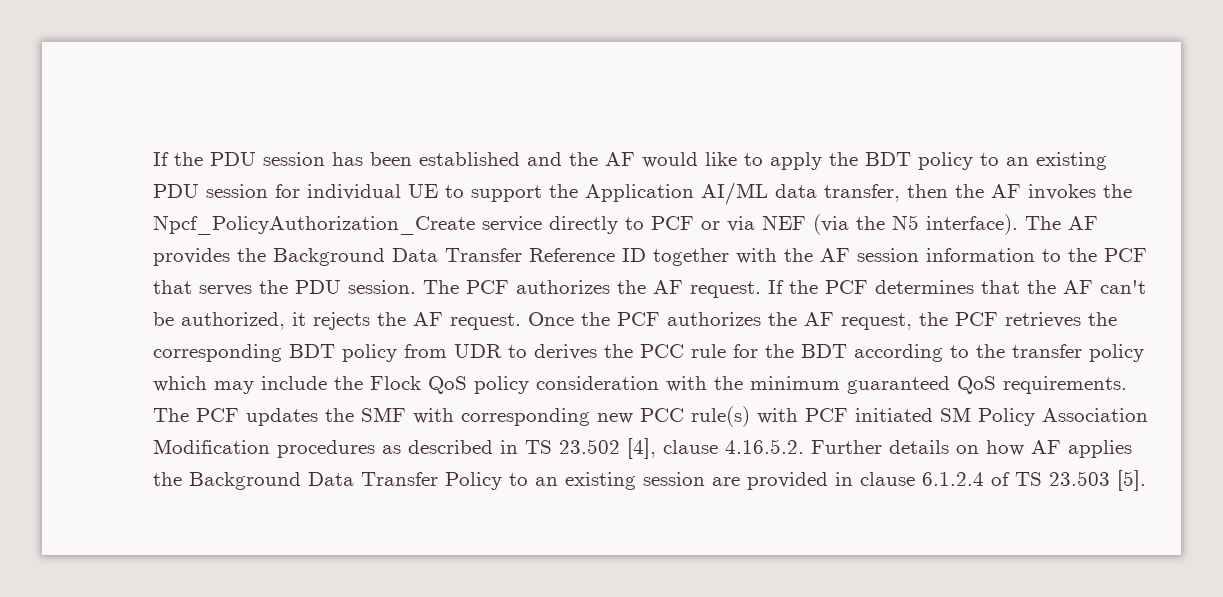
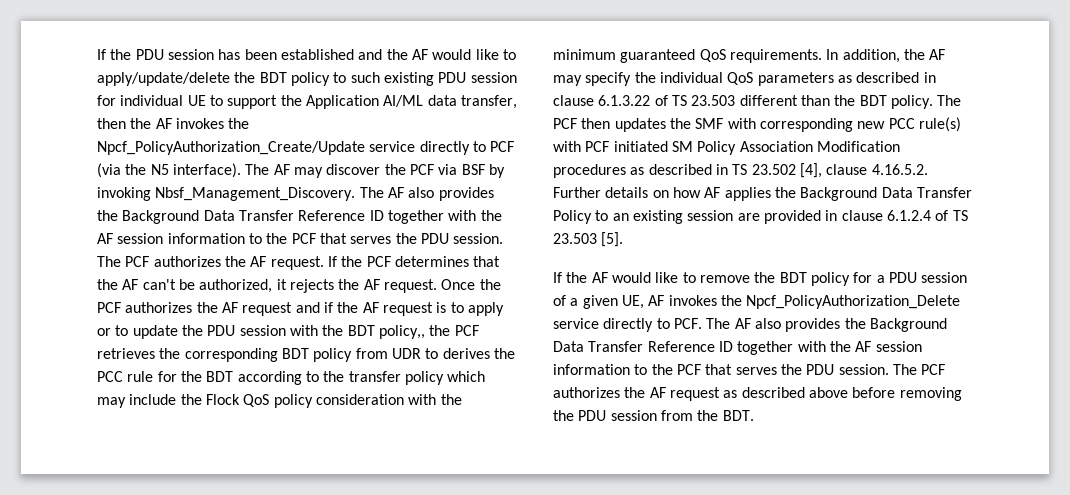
[770,152,822,170] apply -> [97,72,230,86] apply/update/delete
[1006,157,1029,166] an -> [350,72,380,83] such
[153,215,475,235] Npcf_PolicyAuthorization_Create -> [97,141,365,155] Npcf_PolicyAuthorization_Create/Update
[701,215,806,232] or via NEF -> (515, 146) none
(1098, 223) none -> [293,164,505,178] [97,187,435,201] may discover the PCF via BSF by invoking Nbsf_Management_Discovery. The AF also
[841,313,912,330] request, -> [242,302,504,316] [97,325,425,339] request and if the AF request is to apply or to update the PDU session with the BDT policy,,
[153,408,239,422] The PCF -> [826,49,946,63] [553,72,936,86] [553,95,962,109] [553,118,611,129] In addition, the AF may specify the individual QoS parameters as described in clause 6.1.3.22 of TS 23.503 different than the BDT policy. The PCF then
(1146, 480) none -> [553,272,968,286] [553,295,961,309] [553,318,947,332] [553,341,922,355] [553,364,946,375] [553,387,962,401] [553,410,754,421] // If the AF would like to remove the BDT policy for a PDU session of a given UE, AF invokes the Npcf_PolicyAuthorization_Delete service directly to PCF. The AF also provides the Background Data Transfer Reference ID together with the AF session information to the PCF that serves the PDU session. The PCF authorizes the AF request as described above before removing the PDU session from the BDT.

